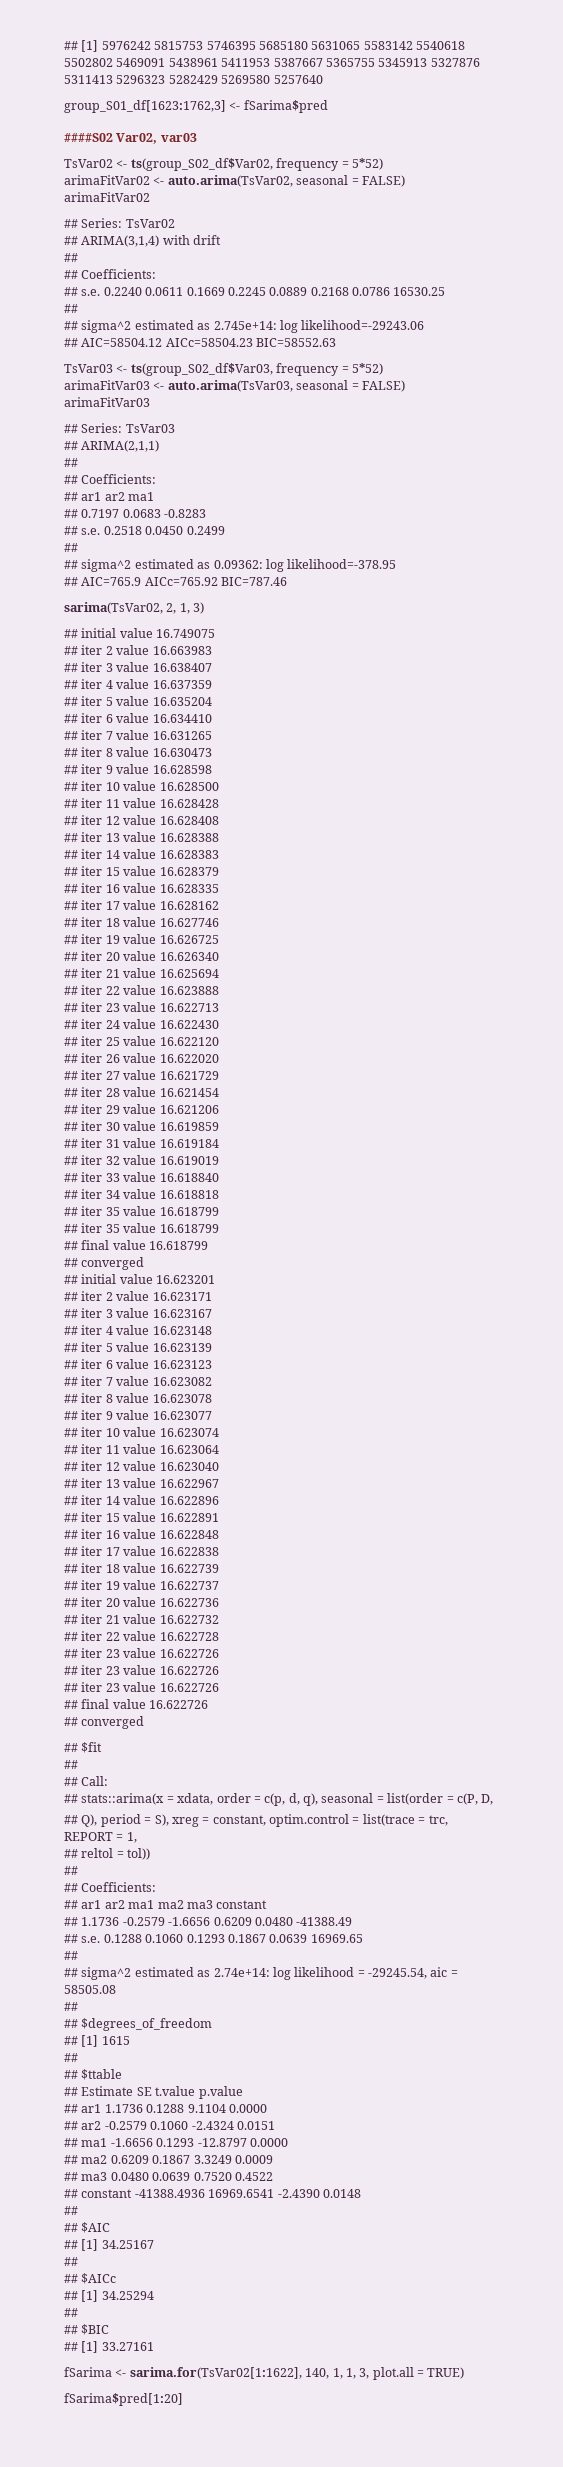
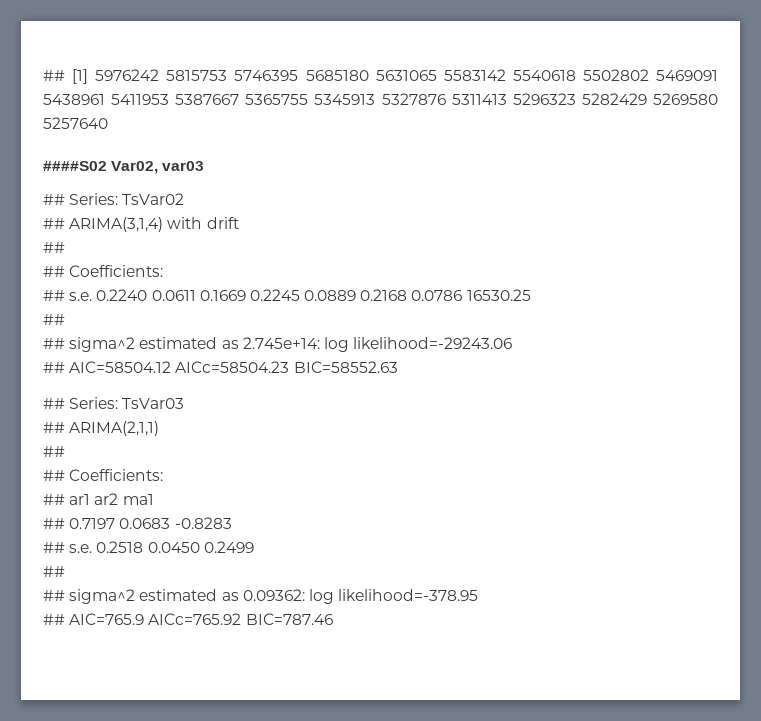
[64,100,328,113] // group_S01_df[1623:1762,3] <- fSarima$pred -> (108, 123) none
[64,158,383,171] [64,175,405,187] [64,192,150,202] // TsVar02 <- ts(group_S02_df$Var02, frequency = 5*52) // arimaFitVar02 <- auto.arima(TsVar02, seasonal = FALSE) // arimaFitVar02 -> (205, 166) none
[64,363,383,376] [64,380,405,392] [64,397,150,407] // TsVar03 <- ts(group_S02_df$Var03, frequency = 5*52) // arimaFitVar03 <- auto.arima(TsVar03, seasonal = FALSE) // arimaFitVar03 -> (398, 367) none
[64,602,205,614] [64,628,216,638] [64,645,212,655] [64,662,212,672] [64,679,212,689] [64,696,212,706] [64,713,212,723] [64,730,212,740] [64,747,212,757] [64,764,212,774] [64,781,219,791] [64,798,219,808] [64,815,219,825] [64,832,219,842] [64,849,219,859] [64,866,219,876] [64,883,219,893] [64,900,219,910] [64,917,219,927] [64,934,219,944] [64,951,219,961] [64,968,219,978] [64,985,219,995] [64,1002,219,1012] [64,1019,219,1029] [64,1036,219,1046] [64,1053,219,1063] [64,1070,219,1080] [64,1087,219,1097] [64,1104,219,1114] [64,1121,219,1131] [64,1138,219,1148] [64,1155,219,1165] [64,1172,219,1182] [64,1189,219,1199] [64,1206,219,1216] [64,1223,219,1233] [64,1240,209,1250] [64,1257,145,1270] [64,1274,216,1284] [64,1291,212,1301] [64,1308,212,1318] [64,1325,212,1335] [64,1342,212,1352] [64,1359,212,1369] [64,1376,212,1386] [64,1393,212,1403] [64,1410,212,1420] [64,1427,219,1437] [64,1444,219,1454] [64,1461,219,1471] [64,1478,219,1488] [64,1495,219,1505] [64,1512,219,1522] [64,1529,219,1539] [64,1546,219,1556] [64,1563,219,1573] [64,1580,219,1590] [64,1597,219,1607] [64,1614,219,1624] [64,1631,219,1641] [64,1648,219,1658] [64,1665,219,1675] [64,1682,219,1692] [64,1699,209,1709] [64,1716,145,1729] [64,1742,103,1753] [64,1760,78,1769] [64,1776,109,1786] [64,1793,494,1806] [64,1814,448,1827] [64,1832,137,1843] [64,1848,151,1860] [64,1866,78,1875] [64,1882,157,1892] [64,1900,268,1909] [64,1917,353,1926] [64,1934,363,1943] [64,1951,78,1960] [64,1967,458,1980] [64,1985,116,1994] [64,2002,78,2011] [64,2018,213,2031] [64,2035,130,2047] [64,2053,78,2062] [64,2069,123,2080] [64,2086,243,2099] [64,2104,267,2113] [64,2121,275,2130] [64,2138,288,2147] [64,2155,273,2164] [64,2172,273,2181] [64,2189,361,2198] [64,2206,78,2215] [64,2222,111,2233] [64,2239,154,2251] [64,2257,78,2266] [64,2273,117,2284] [64,2290,154,2302] [64,2308,78,2317] [64,2324,110,2335] [64,2341,154,2353] [64,2367,465,2380] [64,2393,183,2406] // sarima(TsVar02, 2, 1, 3) // ## initial value 16.749075 // ## iter 2 value 16.663983 // ## iter 3 value 16.638407 // ## iter 4 value 16.637359 // ## iter 5 value 16.635204 // ## iter 6 value 16.634410 // ## iter 7 value 16.631265 // ## iter 8 value 16.630473 // ## iter 9 value 16.628598 // ## iter 10 value 16.628500 // ## iter 11 value 16.628428 // ## iter 12 value 16.628408 // ## iter 13 value 16.628388 // ## iter 14 value 16.628383 // ## iter 15 value 16.628379 // ## iter 16 value 16.628335 // ## iter 17 value 16.628162 // ## iter 18 value 16.627746 // ## iter 19 value 16.626725 // ## iter 20 value 16.626340 // ## iter 21 value 16.625694 // ## iter 22 value 16.623888 // ## iter 23 value 16.622713 // ## iter 24 value 16.622430 // ## iter 25 value 16.622120 // ## iter 26 value 16.622020 // ## iter 27 value 16.621729 // ## iter 28 value 16.621454 // ## iter 29 value 16.621206 // ## iter 30 value 16.619859 // ## iter 31 value 16.619184 // ## iter 32 value 16.619019 // ## iter 33 value 16.618840 // ## iter 34 value 16.618818 // ## iter 35 value 16.618799 // ## iter 35 value 16.618799 // ## final value 16.618799 // ## converged // ## initial value 16.623201 // ## iter 2 value 16.623171 // ## iter 3 value 16.623167 // ## iter 4 value 16.623148 // ## iter 5 value 16.623139 // ## iter 6 value 16.623123 // ## iter 7 value 16.623082 // ## iter 8 value 16.623078 // ## iter 9 value 16.623077 // ## iter 10 value 16.623074 // ## iter 11 value 16.623064 // ## iter 12 value 16.623040 // ## iter 13 value 16.622967 // ## iter 14 value 16.622896 // ## iter 15 value 16.622891 // ## iter 16 value 16.622848 // ## iter 17 value 16.622838 // ## iter 18 value 16.622739 // ## iter 19 value 16.622737 // ## iter 20 value 16.622736 // ## iter 21 value 16.622732 // ## iter 22 value 16.622728 // ## iter 23 value 16.622726 // ## iter 23 value 16.622726 // ## iter 23 value 16.622726 // ## final value 16.622726 // ## converged // ## $fit // ## // ## Call: // ## stats::arima(x = xdata, order = c(p, d, q), seasonal = list(order = c(P, D, // ## Q), period = S), xreg = constant, optim.control = list(trace = trc, REPORT = 1, // ## reltol = tol)) // ## // ## Coefficients: // ## ar1 ar2 ma1 ma2 ma3 constant // ## 1.1736 -0.2579 -1.6656 0.6209 0.0480 -41388.49 // ## s.e. 0.1288 0.1060 0.1293 0.1867 0.0639 16969.65 // ## // ## sigma^2 estimated as 2.74e+14: log likelihood = -29245.54, aic = 58505.08 // ## // ## $degrees_of_freedom // ## [1] 1615 // ## // ## $ttable // ## Estimate SE t.value p.value // ## ar1 1.1736 0.1288 9.1104 0.0000 // ## ar2 -0.2579 0.1060 -2.4324 0.0151 // ## ma1 -1.6656 0.1293 -12.8797 0.0000 // ## ma2 0.6209 0.1867 3.3249 0.0009 // ## ma3 0.0480 0.0639 0.7520 0.4522 // ## constant -41388.4936 16969.6541 -2.4390 0.0148 // ## // ## $AIC // ## [1] 34.25167 // ## // ## $AICc // ## [1] 34.25294 // ## // ## $BIC // ## [1] 33.27161 // fSarima <- sarima.for(TsVar02[1:1622], 140, 1, 1, 3, plot.all = TRUE) // fSarima$pred[1:20] -> (333, 619) none

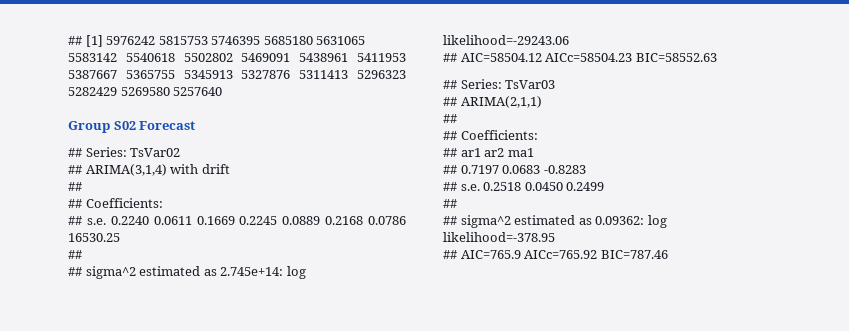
[43,161,205,174] ####S02 Var02, var03 -> [68,121,196,133] Group S02 Forecast

